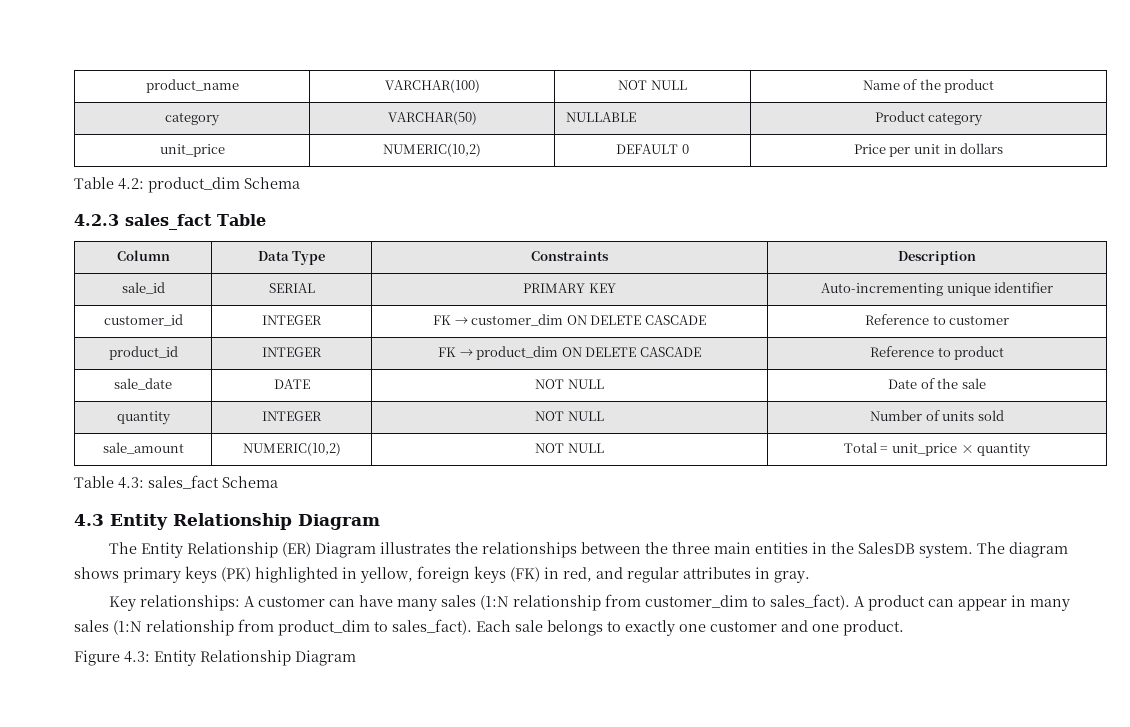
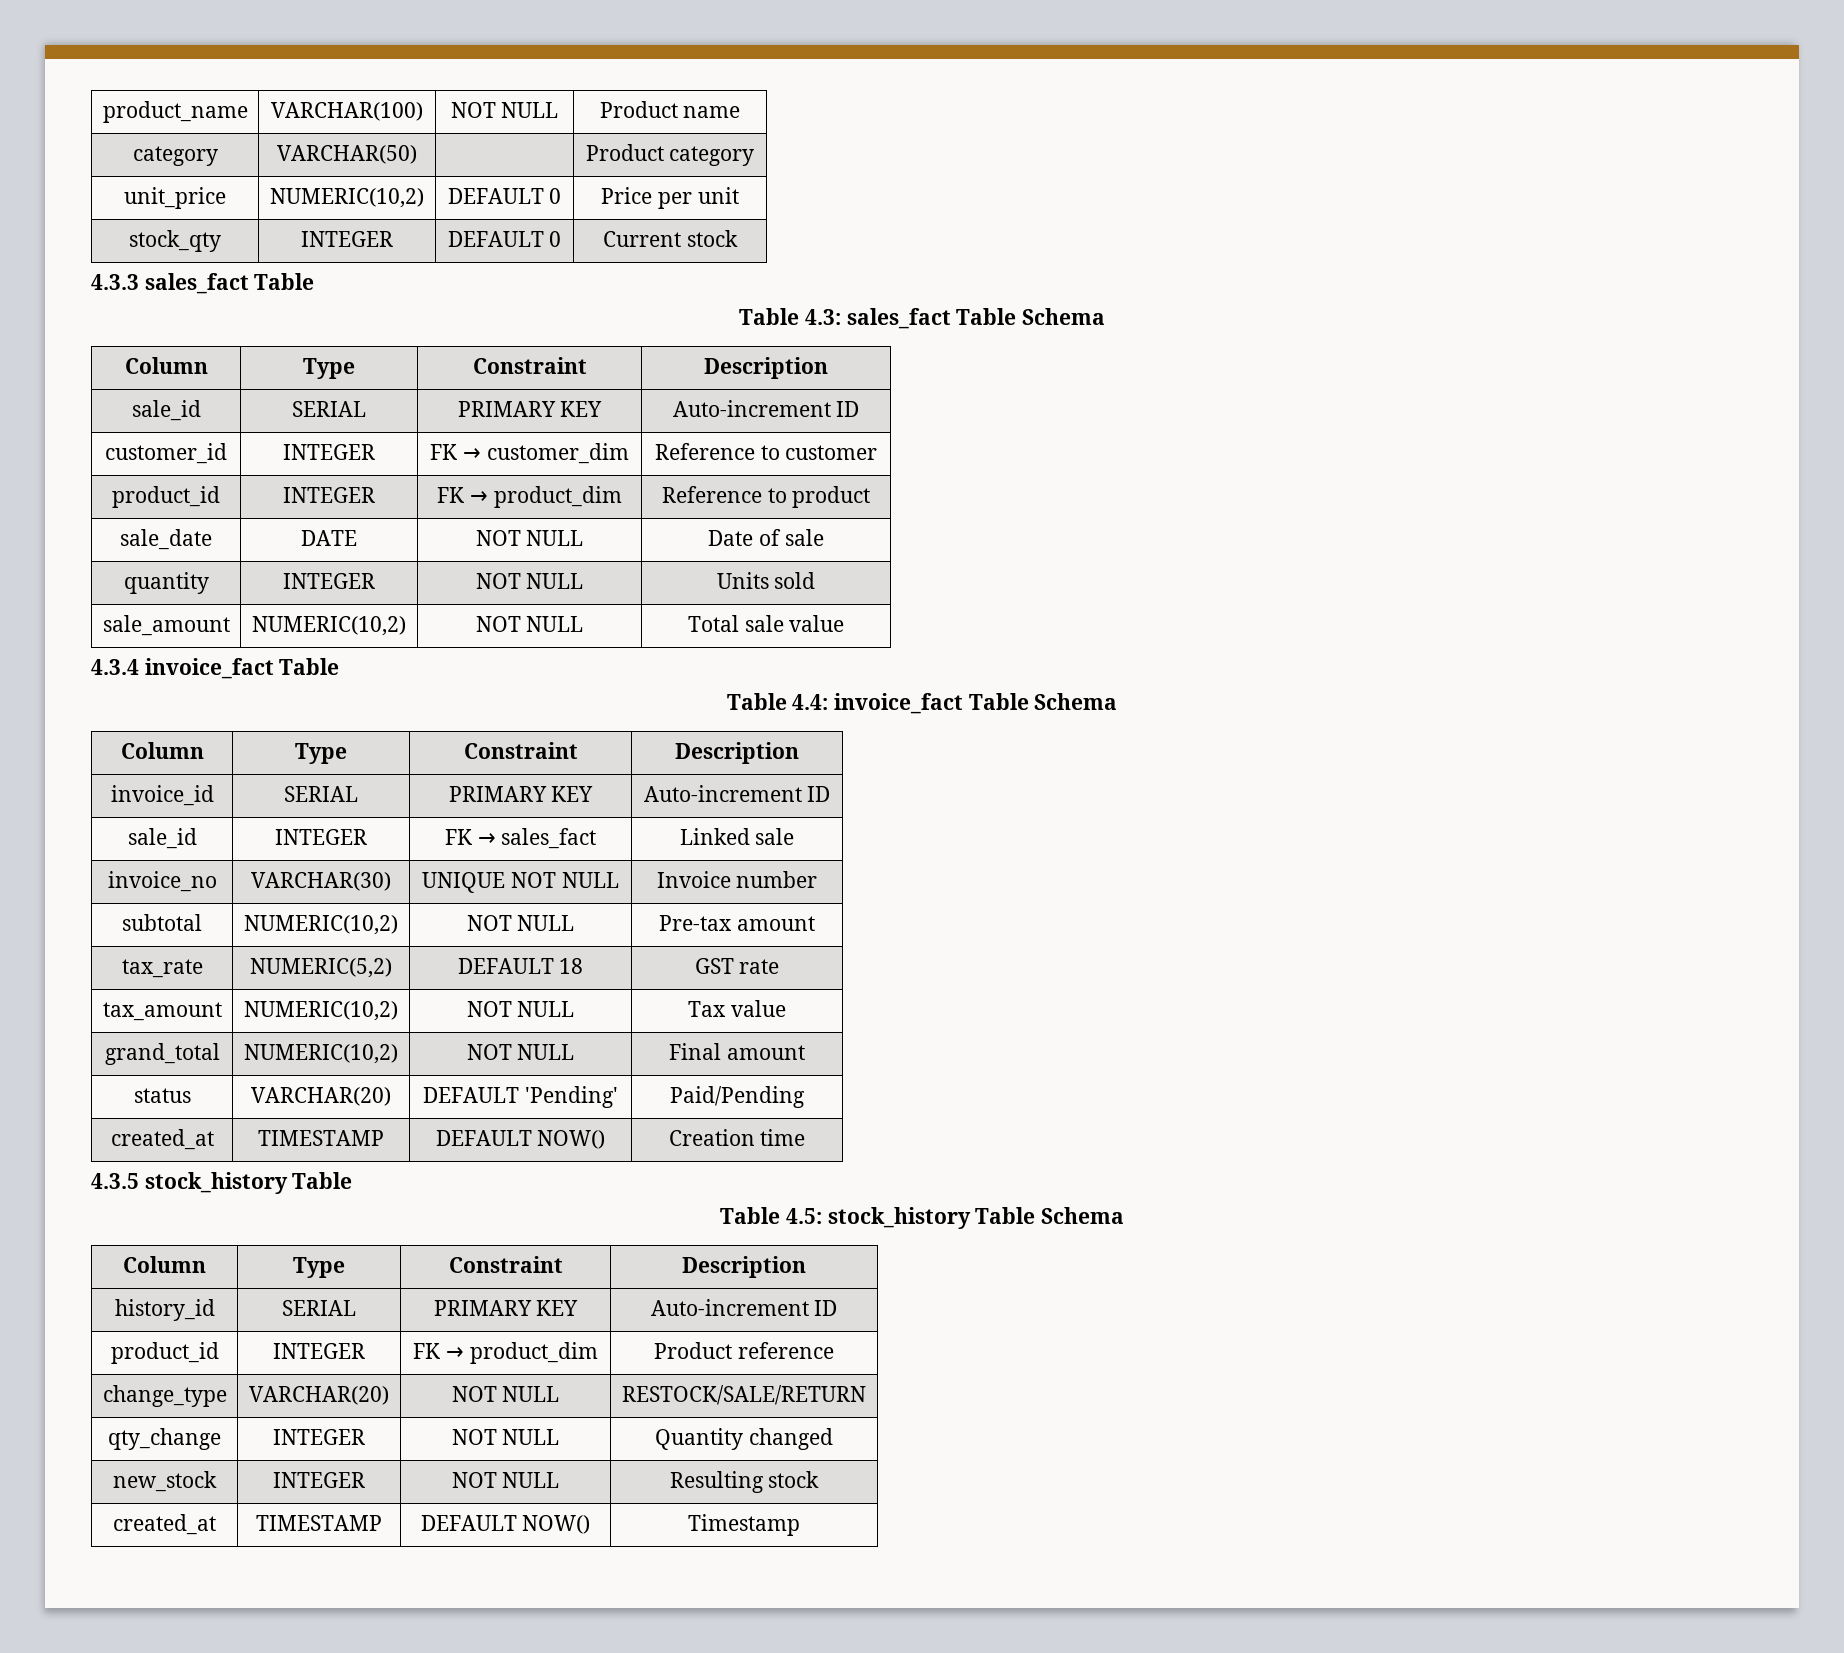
[862,79,995,93] Name of the product -> [599,101,741,118] Product name
[565,112,636,122] NULLABLE -> (417, 154) none
[943,143,1004,154] [74,177,300,193] [74,214,266,230] [116,250,170,261] [257,251,326,265] [531,251,609,261] in dollars // Table 4.2: product_dim Schema // 4.2.3 sales_fact Table // Column | Data Type | Constraints -> [129,230,221,252] [301,231,393,247] [447,231,562,247] [603,230,738,247] [91,273,315,294] [739,308,1105,329] [124,357,208,374] [303,358,355,379] [472,357,587,374] // stock_qty | INTEGER | DEFAULT 0 | Current stock // 4.3.3 sales_fact Table // Table 4.3: sales_fact Table Schema // Column | Type | Constraint
[820,282,1054,296] Auto-incrementing unique identifier -> [672,400,860,417] Auto-increment ID
[566,315,706,325] ON DELETE CASCADE -> (629, 453) none
[561,347,701,357] ON DELETE CASCADE -> (622, 497) none
[937,378,959,389] the -> (781, 537) none
[870,410,975,421] Number of units -> [716,572,769,589] Units
[880,443,1032,457] [74,475,278,489] [74,513,380,530] [109,542,1069,558] [74,566,810,583] [109,594,1071,611] [74,619,904,636] [74,650,356,666] = unit_price × quantity // Table 4.3: sales_fact Schema // 4.3 Entity Relationship Diagram // The Entity Relationship (ER) Diagram illustrates the relationships between the three main entities in the SalesDB system. The diagram shows primary keys (PK) highlighted in yellow, foreign keys (FK) in red, and regular attributes in gray. // Key relationships: A customer can have many sales (1:N relationship from customer_dim to sales_fact). A product can appear in many sales (1:N relationship from product_dim to sales_fact). Each sale belongs to exactly one customer and one product. // Figure 4.3: Entity Relationship Diagram -> [744,615,845,632] [91,658,340,679] [726,693,1118,714] [120,742,204,759] [295,743,347,764] [463,742,578,759] [675,742,799,764] [110,785,214,806] [284,786,358,802] [448,786,594,802] [643,785,831,802] [127,828,197,849] [275,829,367,845] [444,828,597,849] [679,828,795,845] [107,871,217,892] [251,872,391,891] [422,872,619,893] [656,871,818,888] [122,914,202,931] [244,915,398,935] [466,915,575,931] [659,915,815,931] [121,959,203,978] [250,958,392,978] [457,958,584,974] [694,958,780,974] [102,1002,222,1021] [244,1001,398,1021] [466,1001,575,1017] [688,1000,786,1017] [104,1043,220,1065] [244,1044,398,1064] [466,1044,575,1060] [669,1043,805,1060] [133,1088,191,1103] [251,1087,391,1106] [423,1086,618,1108] [670,1086,805,1108] [110,1129,214,1150] [258,1130,384,1146] [435,1130,606,1149] [668,1129,806,1146] [91,1172,353,1194] [720,1207,1124,1229] [123,1256,206,1273] [293,1257,345,1278] [448,1256,563,1273] [682,1256,806,1278] [114,1299,215,1321] [282,1300,356,1316] [433,1300,579,1316] [650,1299,838,1316] [110,1342,219,1364] [273,1343,365,1359] [413,1342,598,1364] [654,1342,834,1359] [102,1385,227,1407] [249,1386,389,1405] [451,1386,560,1402] [622,1385,866,1405] [108,1428,221,1450] [273,1429,365,1445] [451,1429,560,1445] [655,1428,833,1450] [113,1471,217,1492] [273,1472,365,1488] [451,1472,560,1488] [669,1471,820,1493] [113,1514,216,1535] [256,1515,382,1531] [420,1515,591,1534] [688,1514,800,1536] sale value // 4.3.4 invoice_fact Table // Table 4.4: invoice_fact Table Schema // Column | Type | Constraint | Description // invoice_id | SERIAL | PRIMARY KEY | Auto-increment ID // sale_id | INTEGER | FK → sales_fact | Linked sale // invoice_no | VARCHAR(30) | UNIQUE NOT NULL | Invoice number // subtotal | NUMERIC(10,2) | NOT NULL | Pre-tax amount // tax_rate | NUMERIC(5,2) | DEFAULT 18 | GST rate // tax_amount | NUMERIC(10,2) | NOT NULL | Tax value // grand_total | NUMERIC(10,2) | NOT NULL | Final amount // status | VARCHAR(20) | DEFAULT 'Pending' | Paid/Pending // created_at | TIMESTAMP | DEFAULT NOW() | Creation time // 4.3.5 stock_history Table // Table 4.5: stock_history Table Schema // Column | Type | Constraint | Description // history_id | SERIAL | PRIMARY KEY | Auto-increment ID // product_id | INTEGER | FK → product_dim | Product reference // change_type | VARCHAR(20) | NOT NULL | RESTOCK/SALE/RETURN // qty_change | INTEGER | NOT NULL | Quantity changed // new_stock | INTEGER | NOT NULL | Resulting stock // created_at | TIMESTAMP | DEFAULT NOW() | Timestamp

